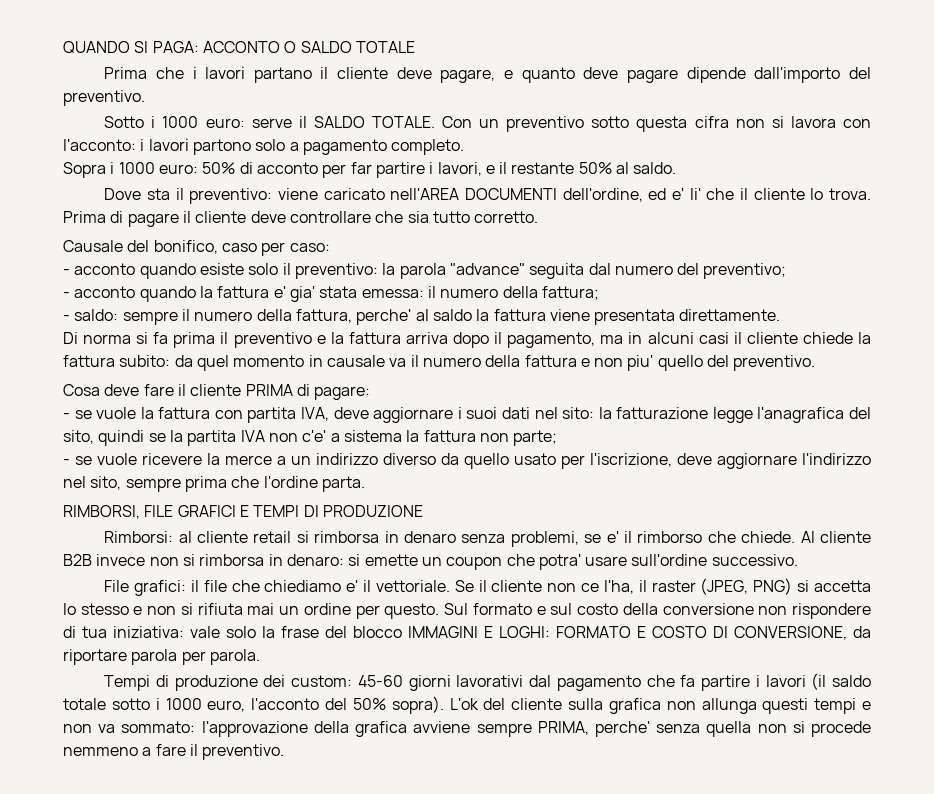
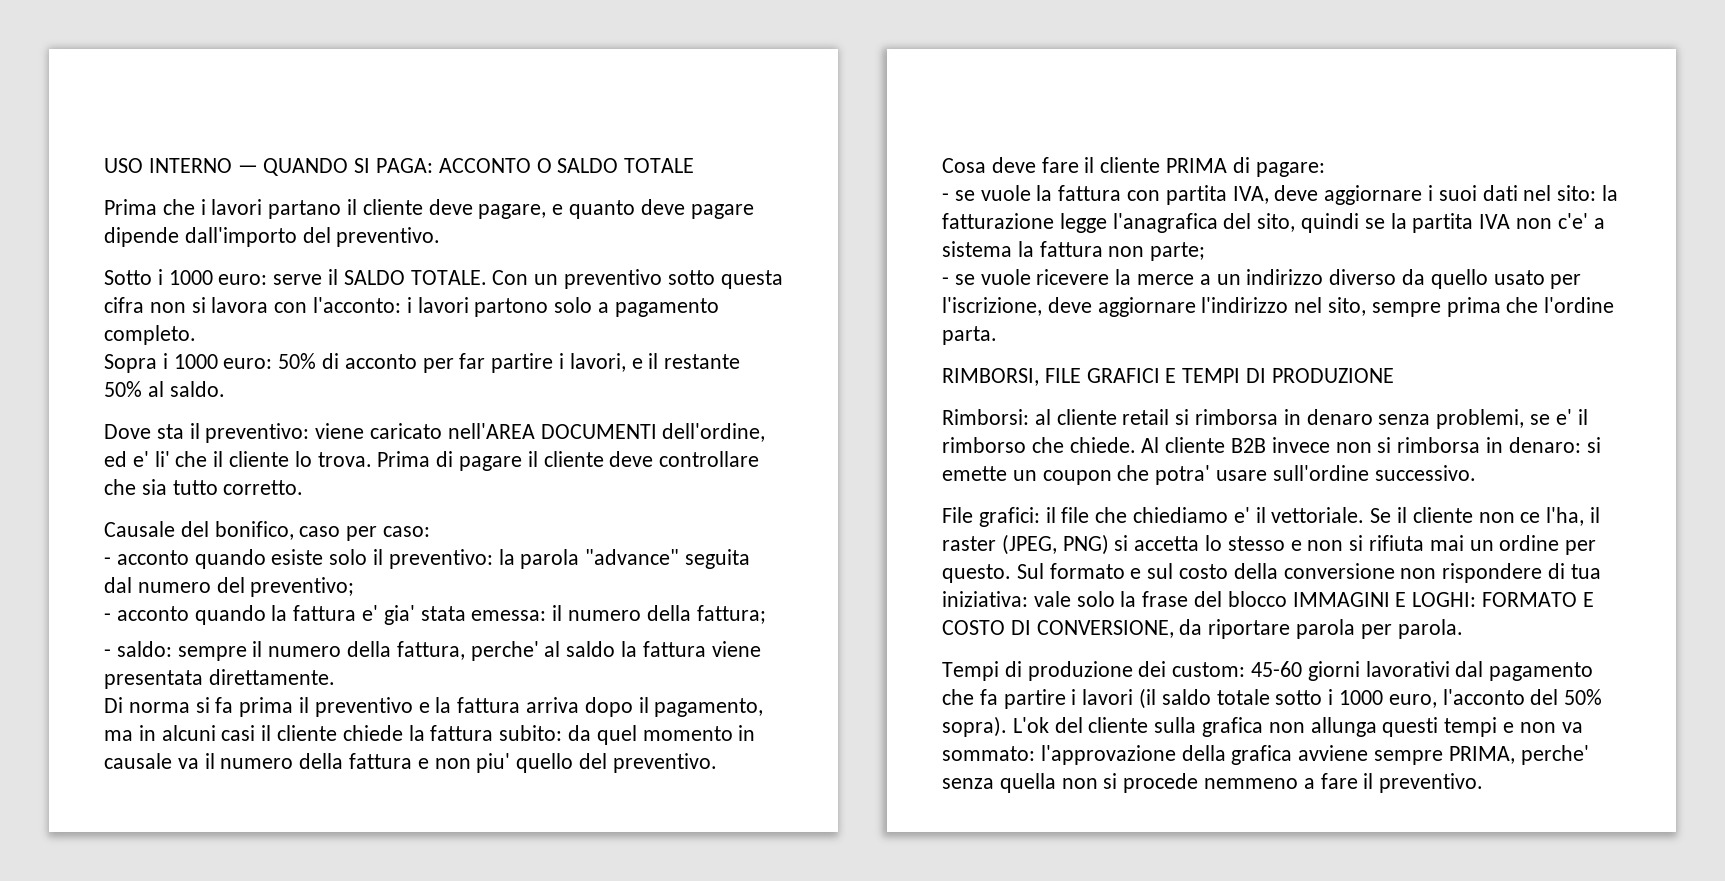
(63, 47) none -> [104,158,258,173] USO INTERNO —

